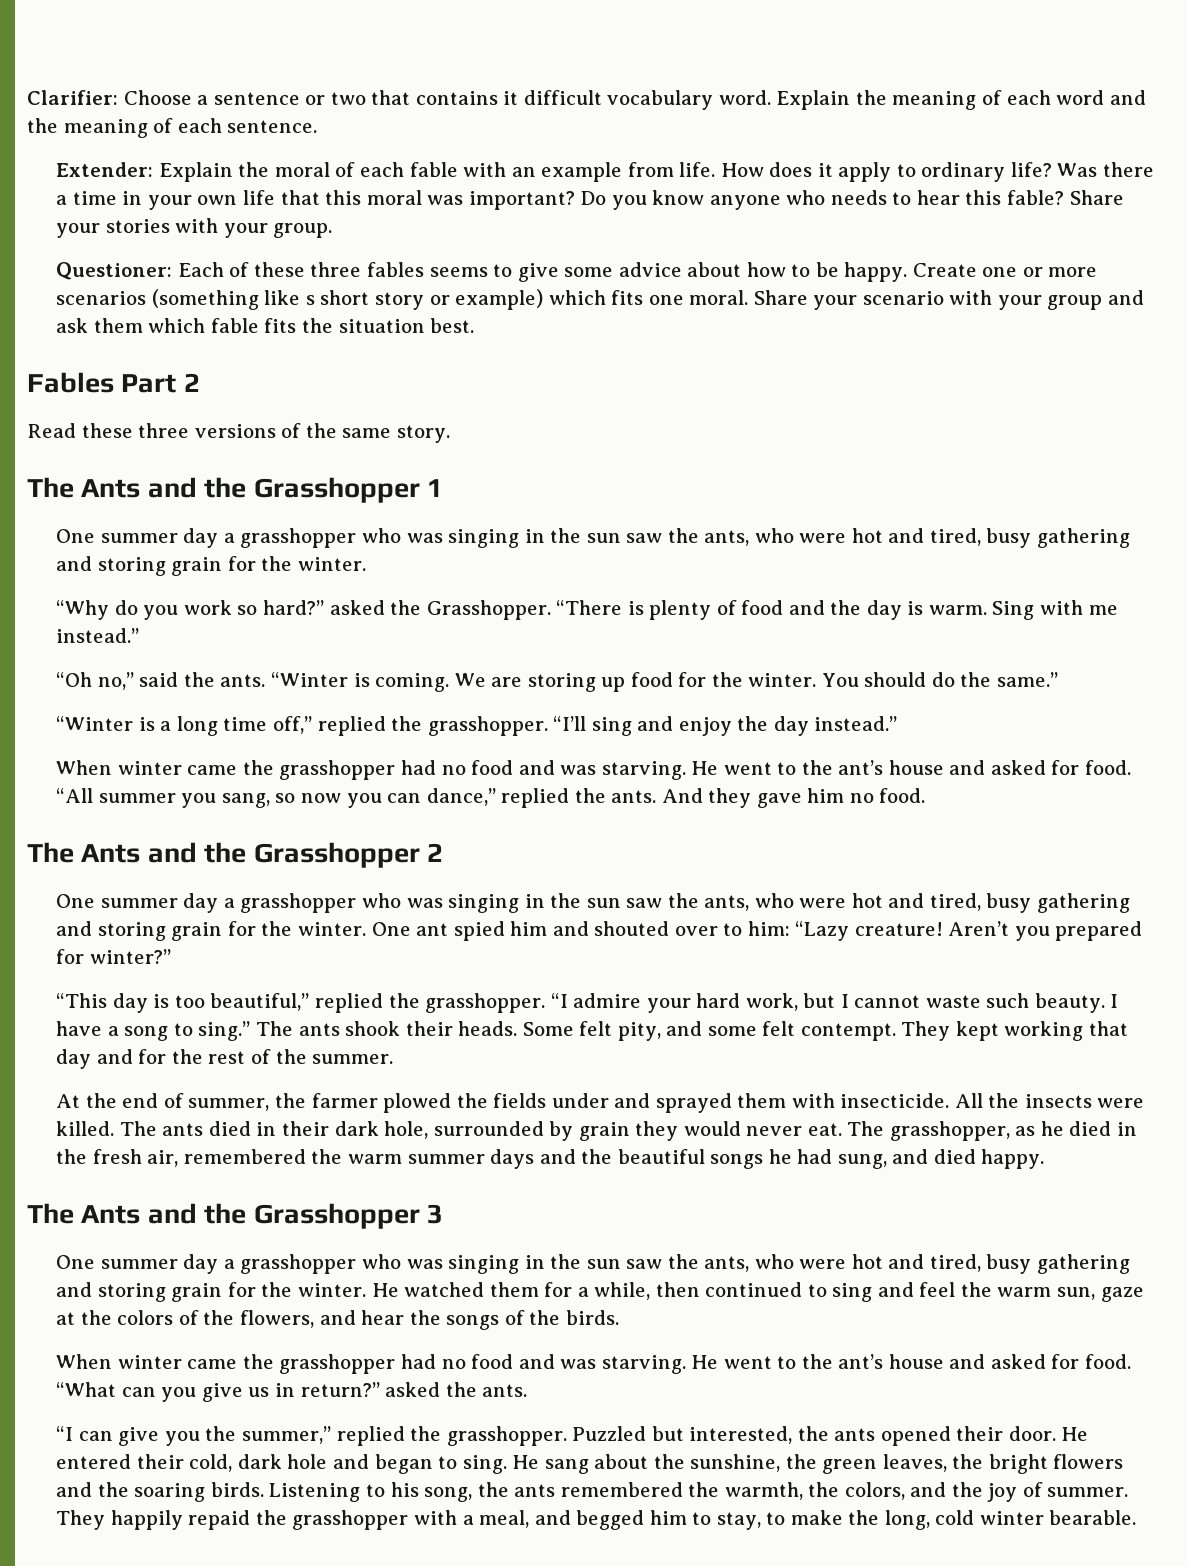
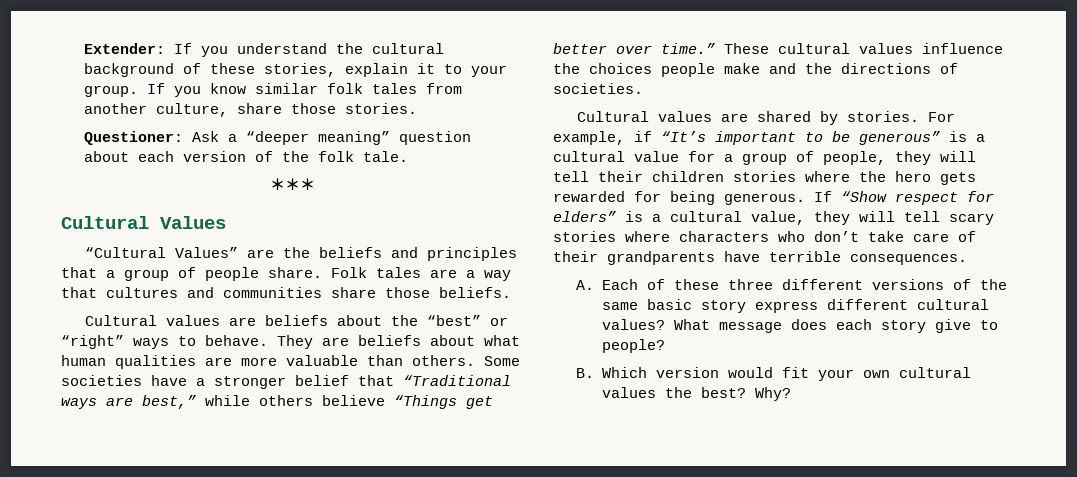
[27,90,1146,110] [27,118,318,138] [56,162,1154,182] [56,190,1124,210] [56,218,333,238] [56,262,1098,282] [56,289,1144,310] [56,318,475,333] [27,372,200,393] [27,423,450,443] [27,477,444,503] [56,528,1131,548] [56,556,366,576] [56,600,1118,620] [56,628,140,643] [56,672,1058,692] [56,716,898,736] [56,760,1132,780] [56,788,926,808] [27,842,444,868] [56,893,1131,913] [56,921,1143,941] [56,949,171,964] [56,993,1119,1013] [56,1021,1128,1041] [56,1049,394,1069] [56,1093,1145,1113] [56,1121,1138,1141] [56,1149,1045,1169] [27,1203,444,1229] [56,1254,1131,1274] [56,1282,1144,1302] [56,1310,619,1330] [56,1354,1132,1374] [56,1382,528,1402] [56,1426,1089,1446] [56,1454,1124,1474] [56,1482,1129,1502] [56,1510,1137,1530] Clarifier: Choose a sentence or two that contains it difficult vocabulary word. Explain the meaning of each word and the meaning of each sentence. // Extender: Explain the moral of each fable with an example from life. How does it apply to ordinary life? Was there a time in your own life that this moral was important? Do you know anyone who needs to hear this fable? Share your stories with your group. // Questioner: Each of these three fables seems to give some advice about how to be happy. Create one or more scenarios (something like s short story or example) which fits one moral. Share your scenario with your group and ask them which fable fits the situation best. // Fables Part 2 // Read these three versions of the same story. // The Ants and the Grasshopper 1 // One summer day a grasshopper who was singing in the sun saw the ants, who were hot and tired, busy gathering and storing grain for the winter. // “Why do you work so hard?” asked the Grasshopper. “There is plenty of food and the day is warm. Sing with me instead.” // “Oh no,” said the ants. “Winter is coming. We are storing up food for the winter. You should do the same.” // “Winter is a long time off,” replied the grasshopper. “I’ll sing and enjoy the day instead.” // When winter came the grasshopper had no food and was starving. He went to the ant’s house and asked for food. “All summer you sang, so now you can dance,” replied the ants. And they gave him no food. // The Ants and the Grasshopper 2 // One summer day a grasshopper who was singing in the sun saw the ants, who were hot and tired, busy gathering and storing grain for the winter. One ant spied him and shouted over to him: “Lazy creature! Aren’t you prepared for winter?” // “This day is too beautiful,” replied the grasshopper. “I admire your hard work, but I cannot waste such beauty. I have a song to sing.” The ants shook their heads. Some felt pity, and some felt contempt. They kept working that day and for the rest of the summer. // At the end of summer, the farmer plowed the fields under and sprayed them with insecticide. All the insects were killed. The ants died in their dark hole, surrounded by grain they would never eat. The grasshopper, as he died in the fresh air, remembered the warm summer days and the beautiful songs he had sung, and died happy. // The Ants and the Grasshopper 3 // One summer day a grasshopper who was singing in the sun saw the ants, who were hot and tired, busy gathering and storing grain for the winter. He watched them for a while, then continued to sing and feel the warm sun, gaze at the colors of the flowers, and hear the songs of the birds. // When winter came the grasshopper had no food and was starving. He went to the ant’s house and asked for food. “What can you give us in return?” asked the ants. // “I can give you the summer,” replied the grasshopper. Puzzled but interested, the ants opened their door. He entered their cold, dark hole and began to sing. He sang about the sunshine, the green leaves, the bright flowers and the soaring birds. Listening to his song, the ants remembered the warmth, the colors, and the joy of summer. They happily repaid the grasshopper with a meal, and begged him to stay, to make the long, cold winter bearable. -> [84,43,445,57] [84,63,508,77] [84,83,463,97] [84,103,418,117] [84,131,472,145] [84,151,409,162] [270,178,315,190] [61,216,226,229] [84,247,517,261] [61,267,511,281] [61,287,511,298] [84,315,508,326] [61,335,520,349] [61,355,520,369] [61,375,511,389] [61,395,493,409] [553,43,1003,54] [553,63,958,77] [553,83,643,94] [576,111,955,125] [553,131,985,145] [553,151,976,165] [553,171,976,185] [553,191,994,205] [553,211,994,225] [553,231,976,242] [553,251,967,265] [576,279,1007,290] [601,299,989,313] [601,319,998,333] [601,339,665,353] [576,367,971,381] [601,387,791,401] Extender: If you understand the cultural background of these stories, explain it to your group. If you know similar folk tales from another culture, share those stories. // Questioner: Ask a “deeper meaning” question about each version of the folk tale. // ＊＊＊ // Cultural Values // “Cultural Values” are the beliefs and principles that a group of people share. Folk tales are a way that cultures and communities share those beliefs. // Cultural values are beliefs about the “best” or “right” ways to behave. They are beliefs about what human qualities are more valuable than others. Some societies have a stronger belief that “Traditional ways are best,” while others believe “Things get better over time.” These cultural values influence the choices people make and the directions of societies. // Cultural values are shared by stories. For example, if “It’s important to be generous” is a cultural value for a group of people, they will tell their children stories where the hero gets rewarded for being generous. If “Show respect for elders” is a cultural value, they will tell scary stories where characters who don’t take care of their grandparents have terrible consequences. // A. Each of these three different versions of the same basic story express different cultural values? What message does each story give to people? // B. Which version would fit your own cultural values the best? Why?

